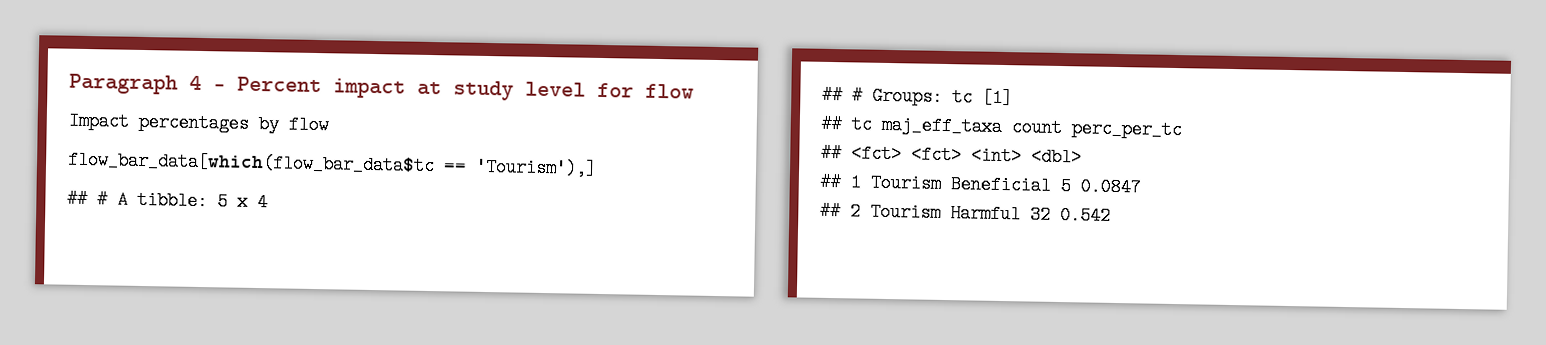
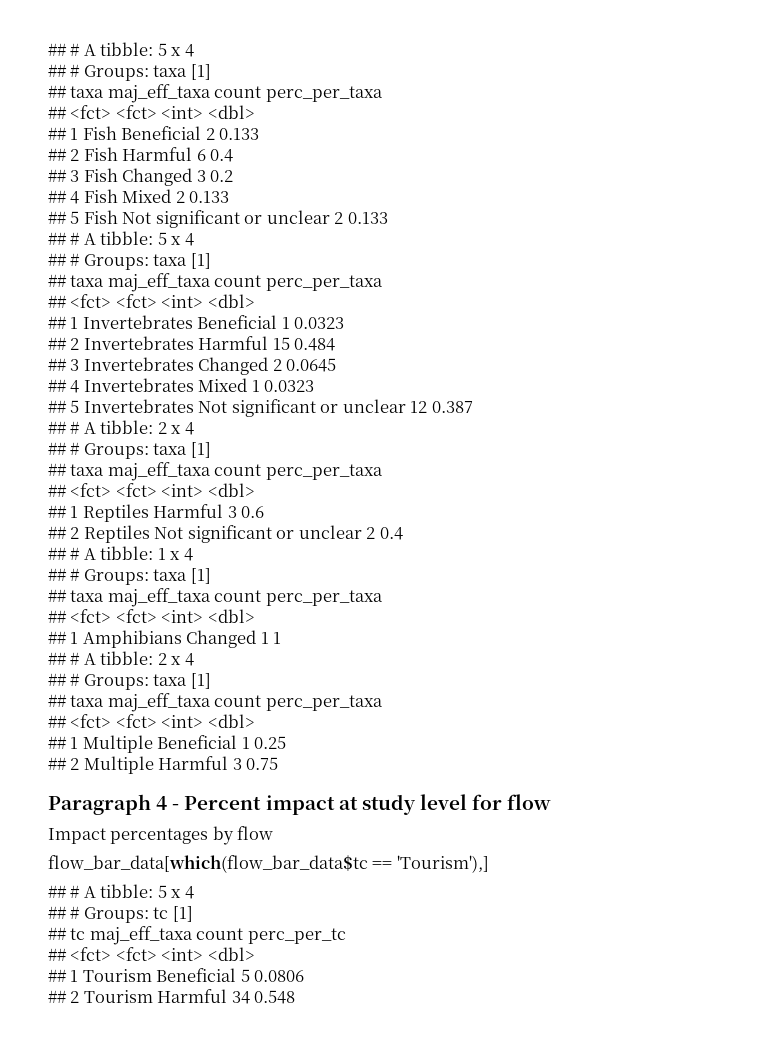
(69, 84) none -> [48,42,194,57] [48,64,211,81] [48,84,383,103] [48,105,255,119] [48,126,260,140] [48,147,234,162] [48,168,234,186] [48,189,230,204] [48,210,388,228] [48,231,194,246] [48,253,211,270] [48,273,383,292] [48,294,255,308] [48,315,345,329] [48,336,336,351] [48,357,337,375] [48,378,315,393] [48,399,473,417] [48,420,194,435] [48,442,211,459] [48,462,383,481] [48,483,255,497] [48,504,265,522] [48,525,403,543] [48,546,193,561] [48,568,211,585] [48,588,383,607] [48,609,255,623] [48,630,282,648] [48,651,194,666] [48,673,211,690] [48,693,383,712] [48,714,255,728] [48,735,287,753] [48,756,279,774] ## # A tibble: 5 x 4 // ## # Groups: taxa [1] // ## taxa maj_eff_taxa count perc_per_taxa // ## <fct> <fct> <int> <dbl> // ## 1 Fish Beneficial 2 0.133 // ## 2 Fish Harmful 6 0.4 // ## 3 Fish Changed 3 0.2 // ## 4 Fish Mixed 2 0.133 // ## 5 Fish Not significant or unclear 2 0.133 // ## # A tibble: 5 x 4 // ## # Groups: taxa [1] // ## taxa maj_eff_taxa count perc_per_taxa // ## <fct> <fct> <int> <dbl> // ## 1 Invertebrates Beneficial 1 0.0323 // ## 2 Invertebrates Harmful 15 0.484 // ## 3 Invertebrates Changed 2 0.0645 // ## 4 Invertebrates Mixed 1 0.0323 // ## 5 Invertebrates Not significant or unclear 12 0.387 // ## # A tibble: 2 x 4 // ## # Groups: taxa [1] // ## taxa maj_eff_taxa count perc_per_taxa // ## <fct> <fct> <int> <dbl> // ## 1 Reptiles Harmful 3 0.6 // ## 2 Reptiles Not significant or unclear 2 0.4 // ## # A tibble: 1 x 4 // ## # Groups: taxa [1] // ## taxa maj_eff_taxa count perc_per_taxa // ## <fct> <fct> <int> <dbl> // ## 1 Amphibians Changed 1 1 // ## # A tibble: 2 x 4 // ## # Groups: taxa [1] // ## taxa maj_eff_taxa count perc_per_taxa // ## <fct> <fct> <int> <dbl> // ## 1 Multiple Beneficial 1 0.25 // ## 2 Multiple Harmful 3 0.75 //
[1080,177,1141,197] 0.0847 -> [254,970,305,982] 0.0806
[1030,205,1111,225] 32 0.542 -> [231,990,296,1004] 34 0.548

